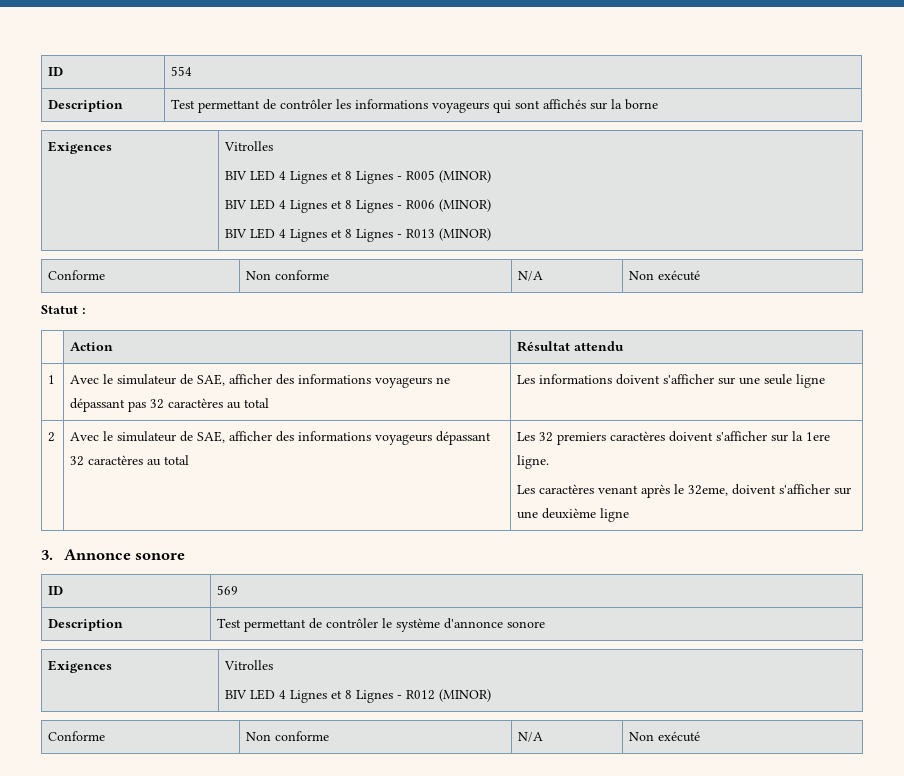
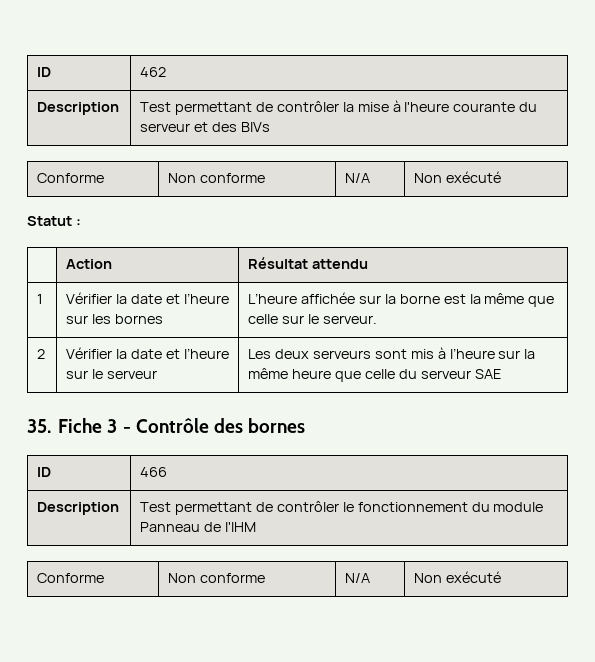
[48,67,64,76] [171,66,193,76] [48,100,124,112] [171,99,659,113] [48,141,113,154] [224,141,274,151] [225,170,492,184] [225,199,492,213] [225,228,492,242] ID | 554 // Description | Test permettant de contrôler les informations voyageurs qui sont affichés sur la borne // Exigences | Vitrolles // BIV LED 4 Lignes et 8 Lignes - R005 (MINOR) // BIV LED 4 Lignes et 8 Lignes - R006 (MINOR) // BIV LED 4 Lignes et 8 Lignes - R013 (MINOR) -> [37,67,52,77] [140,67,167,77] [37,102,120,115] [140,100,538,115] [140,122,270,132] ID | 462 // Description | Test permettant de contrôler la mise à l'heure courante du serveur et des BIVs
[70,374,451,388] [70,398,270,412] [517,374,826,388] [48,432,56,442] [70,431,492,445] [70,455,190,466] [517,431,831,445] [517,455,550,469] [517,484,852,498] [517,508,630,522] [41,549,186,560] [48,586,64,595] [217,585,239,595] Avec le simulateur de SAE, afficher des informations voyageurs ne dépassant pas 32 caractères au total | Les informations doivent s'afficher sur une seule ligne // 2 | Avec le simulateur de SAE, afficher des informations voyageurs dépassant 32 caractères au total | Les 32 premiers caractères doivent s'afficher sur la 1ere ligne. // Les caractères venant après le 32eme, doivent s'afficher sur une deuxième ligne // 3. Annonce sonore // ID | 569 -> [66,292,229,304] [66,314,163,324] [248,292,555,307] [248,314,377,324] [37,349,46,359] [66,347,229,359] [66,369,157,379] [248,347,536,359] [248,368,501,382] [27,418,305,433] [37,467,52,477] [140,467,168,477] Vérifier la date et l’heure sur les bornes | L’heure affichée sur la borne est la même que celle sur le serveur. // 2 | Vérifier la date et l’heure sur le serveur | Les deux serveurs sont mis à l’heure sur la même heure que celle du serveur SAE // 35. Fiche 3 - Contrôle des bornes // ID | 466
[396,618,546,632] [48,660,113,673] [224,660,274,670] [225,689,492,703] système d'annonce sonore // Exigences | Vitrolles // BIV LED 4 Lignes et 8 Lignes - R012 (MINOR) -> [357,502,544,512] [140,522,256,532] fonctionnement du module Panneau de l'IHM

